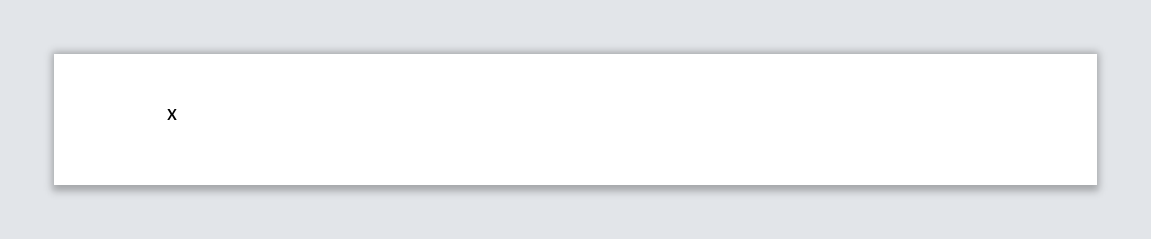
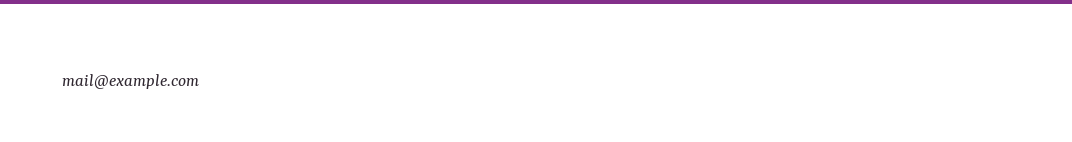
[167,109,177,120] x -> [62,74,199,89] mail@example.com

